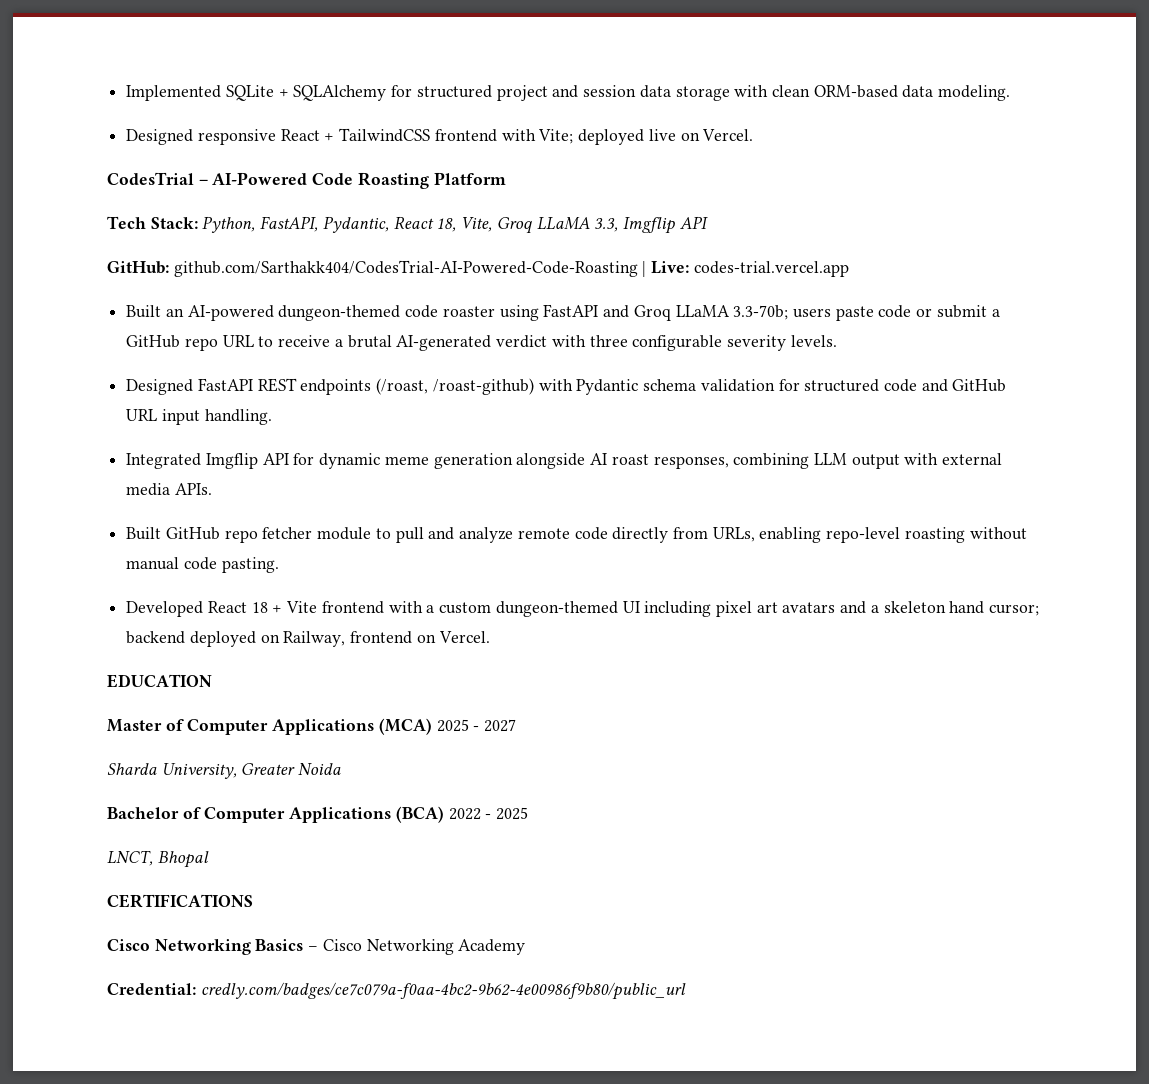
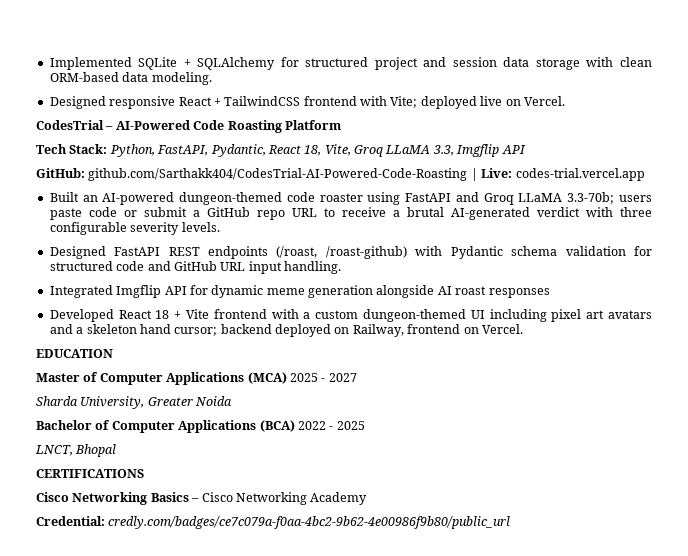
[653,453,1003,469] [126,483,212,496] [126,527,1027,543] [126,557,279,573] responses, combining LLM output with external media APIs. // Built GitHub repo fetcher module to pull and analyze remote code directly from URLs, enabling repo-level roasting without manual code pasting. -> [488,288,550,298] responses

